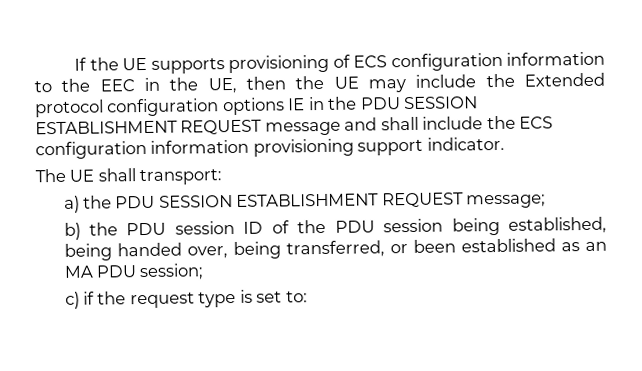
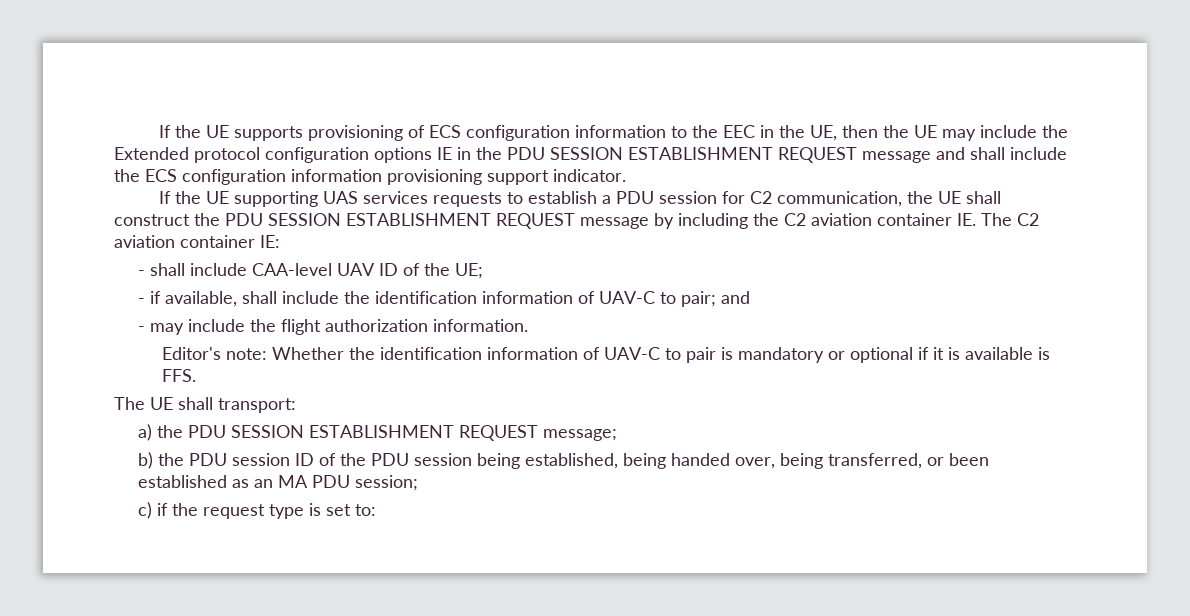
(505, 143) none -> [158,191,1001,207] [114,213,1039,229] [114,235,280,248] [138,263,484,279] [138,291,751,307] [138,319,529,335] [162,347,1051,363] [162,369,197,382] // If the UE supporting UAS services requests to establish a PDU session for C2 communication, the UE shall construct the PDU SESSION ESTABLISHMENT REQUEST message by including the C2 aviation container IE. The C2 aviation container IE: // - shall include CAA-level UAV ID of the UE; // - if available, shall include the identification information of UAV-C to pair; and // - may include the flight authorization information. // Editor's note: Whether the identification information of UAV-C to pair is mandatory or optional if it is available is FFS.

